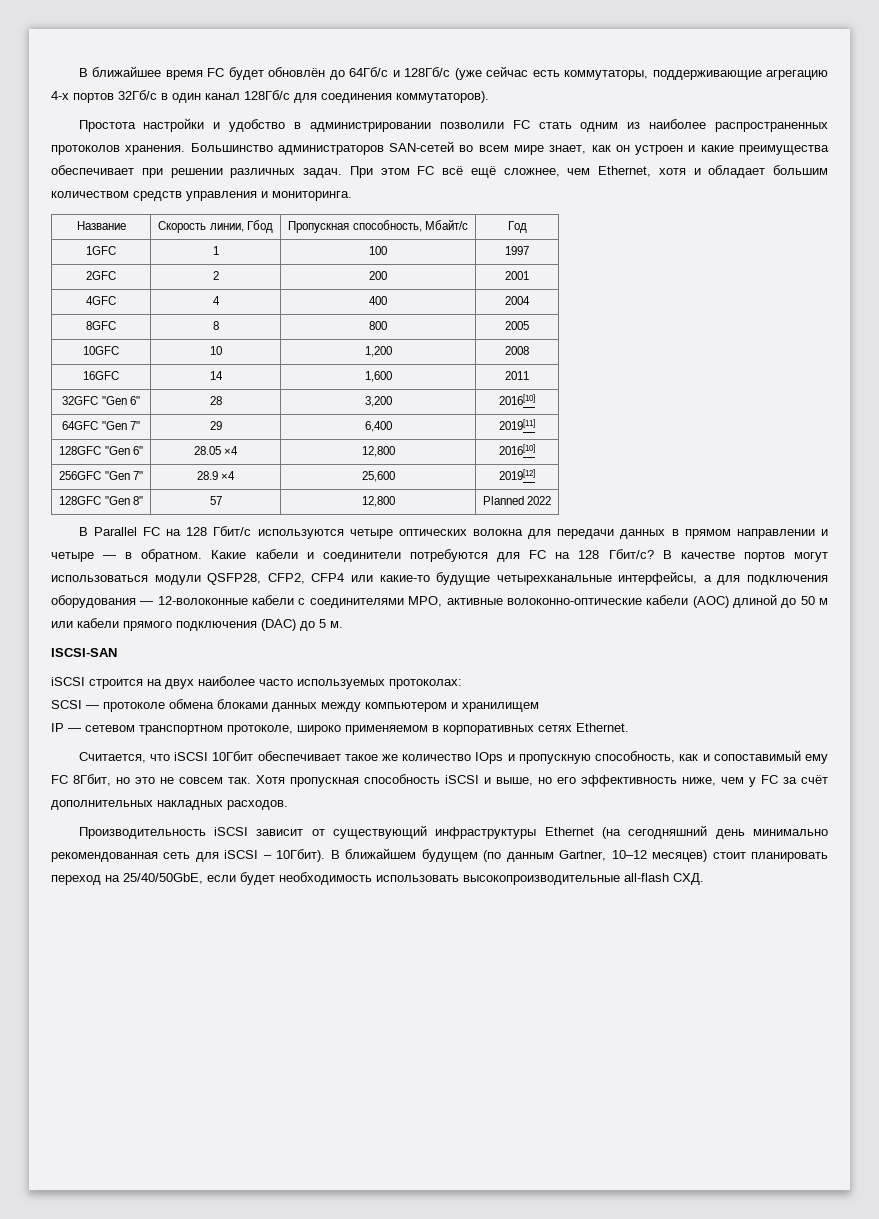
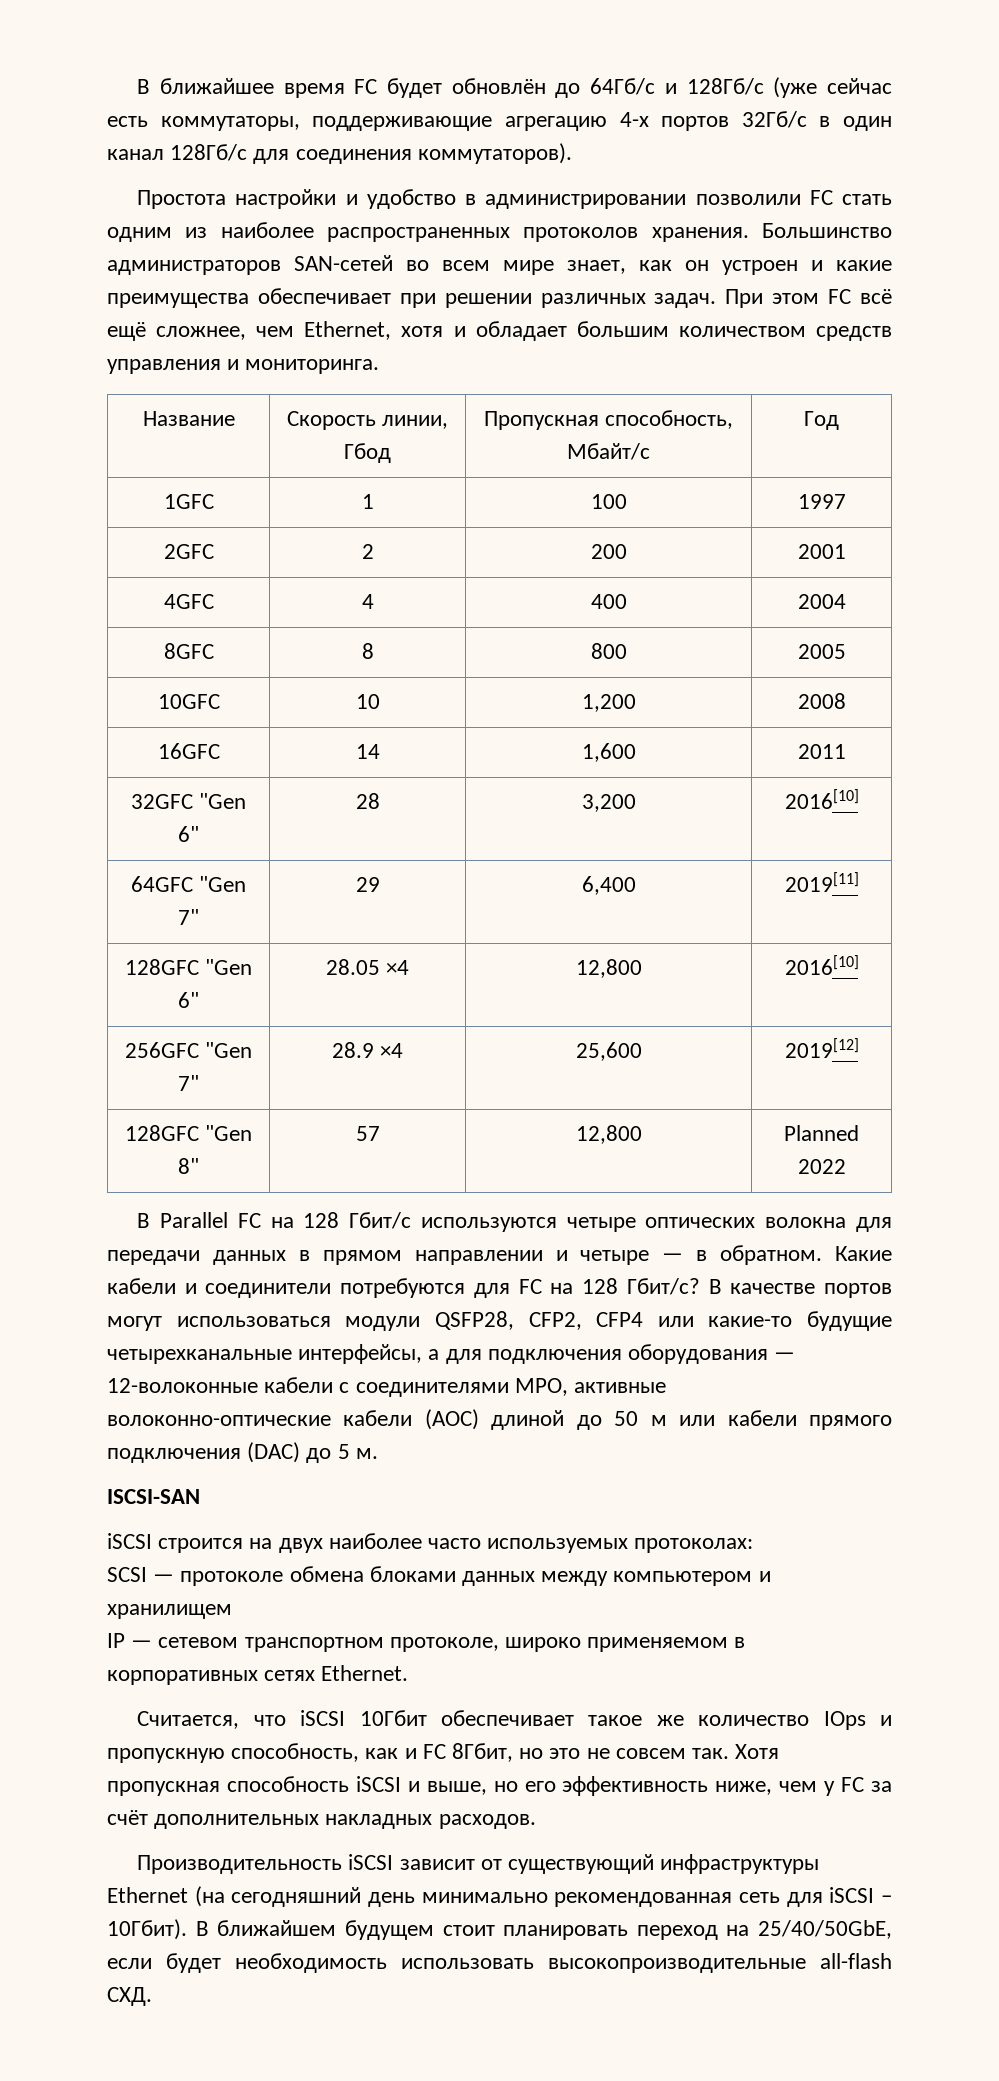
[713,750,829,764] сопоставимый ему -> (417, 1753) none
[483,850,708,862] (по данным Gartner, 10–12 месяцев) -> (434, 1930) none

